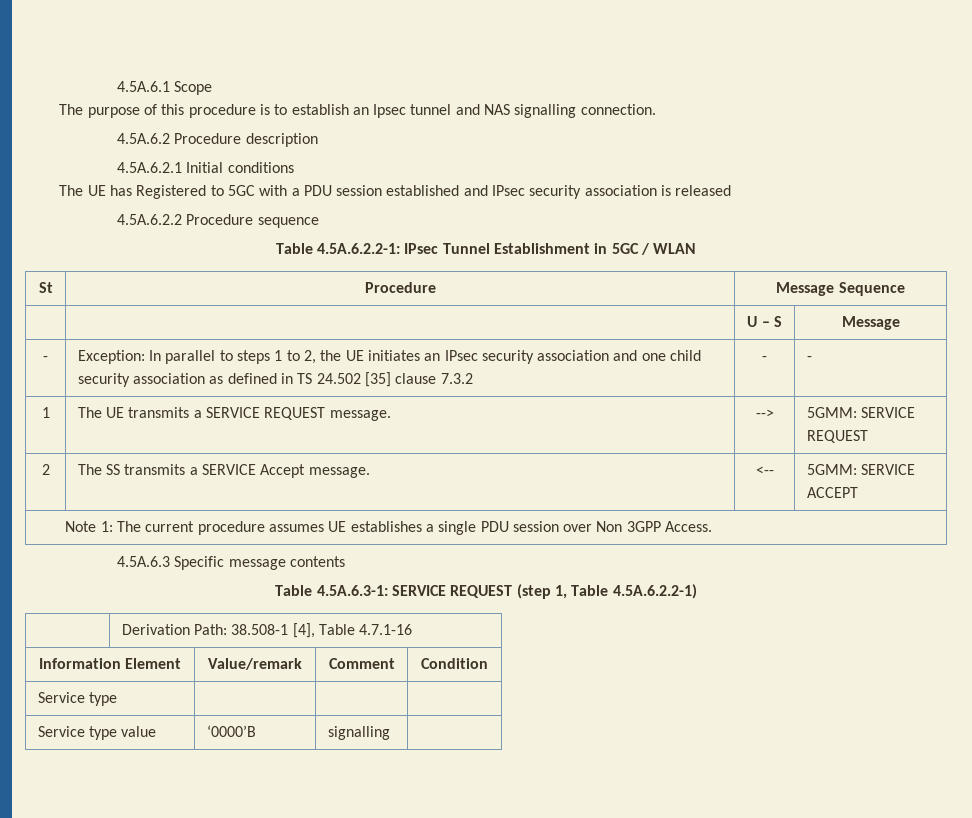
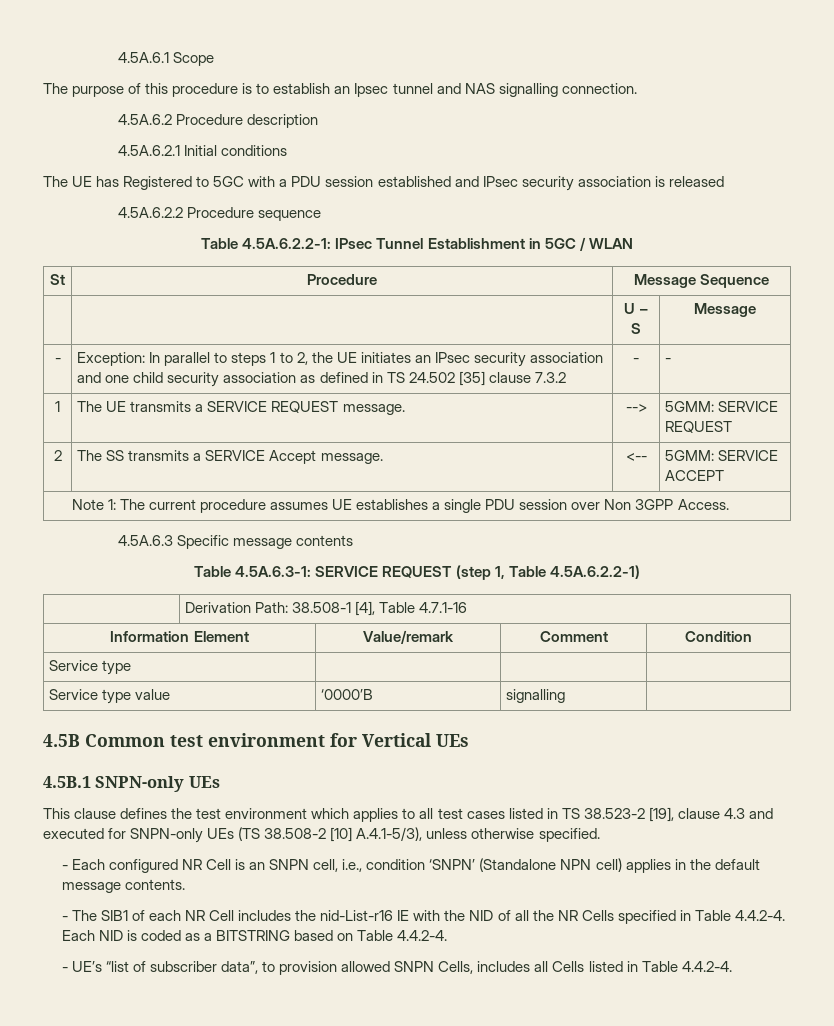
(390, 733) none -> [43,733,469,747] [43,776,220,792] [43,807,773,822] [43,827,600,843] [61,858,760,873] [61,879,185,893] [61,910,785,924] [61,930,448,941] [61,961,732,975] // 4.5B Common test environment for Vertical UEs // 4.5B.1 SNPN-only UEs // This clause defines the test environment which applies to all test cases listed in TS 38.523-2 [19], clause 4.3 and executed for SNPN-only UEs (TS 38.508-2 [10] A.4.1-5/3), unless otherwise specified. // - Each configured NR Cell is an SNPN cell, i.e., condition ‘SNPN’ (Standalone NPN cell) applies in the default message contents. // - The SIB1 of each NR Cell includes the nid-List-r16 IE with the NID of all the NR Cells specified in Table 4.4.2-4. Each NID is coded as a BITSTRING based on Table 4.4.2-4. // - UE’s “list of subscriber data”, to provision allowed SNPN Cells, includes all Cells listed in Table 4.4.2-4.

